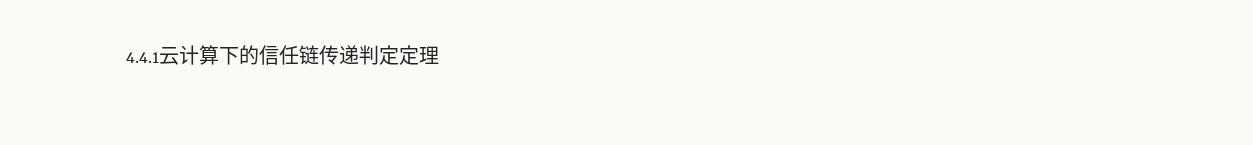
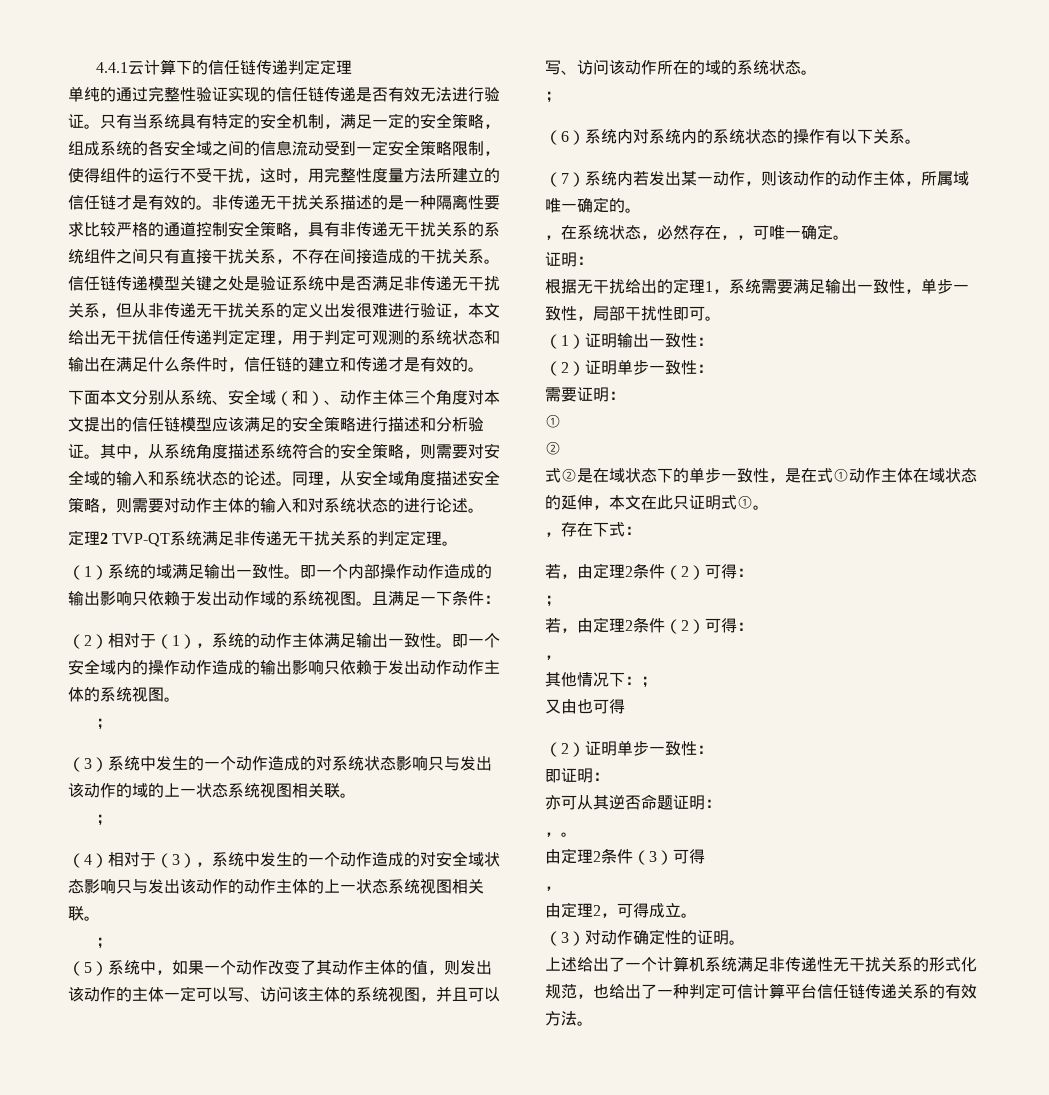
(439, 55) none -> [68,86,500,102] [68,113,500,129] [68,140,500,156] [68,167,500,183] [68,194,500,210] [68,221,500,237] [68,248,500,264] [68,276,500,291] [68,302,500,318] [68,329,500,345] [68,356,484,372] [68,389,500,406] [68,416,484,432] [68,443,500,459] [68,470,500,486] [68,497,484,513] [68,530,459,547] [68,564,492,580] [68,590,500,606] [68,633,500,649] [68,659,500,675] [68,686,180,702] [96,718,113,730] [68,755,492,772] [68,782,356,798] [96,814,113,826] [68,851,500,868] [68,878,484,894] [68,906,100,921] [96,937,113,949] [68,960,492,976] [68,986,500,1002] [545,59,817,75] [545,91,561,103] [545,129,921,145] [545,171,969,187] [545,197,641,213] [545,224,849,240] [545,252,593,267] [545,278,969,294] [545,306,721,321] [545,333,713,349] [545,359,713,376] [545,387,625,402] [545,414,561,428] [545,441,561,455] [545,467,977,483] [545,495,769,510] [545,522,641,537] [545,563,753,580] [545,595,561,607] [545,617,753,634] [545,655,561,660] [545,672,657,688] [545,699,625,714] [545,740,713,757] [545,768,609,783] [545,794,721,810] [545,832,577,837] [545,848,705,865] [545,886,561,891] [545,902,697,918] [545,929,745,946] [545,956,977,972] [545,983,977,999] [545,1011,593,1026] // 单纯的通过完整性验证实现的信任链传递是否有效无法进行验证。只有当系统具有特定的安全机制，满足一定的安全策略，组成系统的各安全域之间的信息流动受到一定安全策略限制，使得组件的运行不受干扰，这时，用完整性度量方法所建立的信任链才是有效的。非传递无干扰关系描述的是一种隔离性要求比较严格的通道控制安全策略，具有非传递无干扰关系的系统组件之间只有直接干扰关系，不存在间接造成的干扰关系。信任链传递模型关键之处是验证系统中是否满足非传递无干扰关系，但从非传递无干扰关系的定义出发很难进行验证，本文给出无干扰信任传递判定定理，用于判定可观测的系统状态和输出在满足什么条件时，信任链的建立和传递才是有效的。 // 下面本文分别从系统、安全域（和）、动作主体三个角度对本文提出的信任链模型应该满足的安全策略进行描述和分析验证。其中，从系统角度描述系统符合的安全策略，则需要对安全域的输入和系统状态的论述。同理，从安全域角度描述安全策略，则需要对动作主体的输入和对系统状态的进行论述。 // 定理2 TVP-QT系统满足非传递无干扰关系的判定定理。 // （1）系统的域满足输出一致性。即一个内部操作动作造成的输出影响只依赖于发出动作域的系统视图。且满足一下条件： // （2）相对于（1），系统的动作主体满足输出一致性。即一个安全域内的操作动作造成的输出影响只依赖于发出动作动作主体的系统视图。 // ； // （3）系统中发生的一个动作造成的对系统状态影响只与发出该动作的域的上一状态系统视图相关联。 // ； // （4）相对于（3），系统中发生的一个动作造成的对安全域状态影响只与发出该动作的动作主体的上一状态系统视图相关联。 // ； // （5）系统中，如果一个动作改变了其动作主体的值，则发出该动作的主体一定可以写、访问该主体的系统视图，并且可以写、访问该动作所在的域的系统状态。 // ； // （6）系统内对系统内的系统状态的操作有以下关系。 // （7）系统内若发出某一动作，则该动作的动作主体，所属域唯一确定的。 // ，在系统状态，必然存在，，可唯一确定。 // 证明： // 根据无干扰给出的定理1，系统需要满足输出一致性，单步一致性，局部干扰性即可。 // （1）证明输出一致性： // （2）证明单步一致性： // 需要证明： // ① // ② // 式②是在域状态下的单步一致性，是在式①动作主体在域状态的延伸，本文在此只证明式①。 // ，存在下式： // 若，由定理2条件（2）可得： // ； // 若，由定理2条件（2）可得： // ， // 其他情况下：； // 又由也可得 // （2）证明单步一致性： // 即证明： // 亦可从其逆否命题证明： // ，。 // 由定理2条件（3）可得 // ， // 由定理2，可得成立。 // （3）对动作确定性的证明。 // 上述给出了一个计算机系统满足非传递性无干扰关系的形式化规范，也给出了一种判定可信计算平台信任链传递关系的有效方法。

